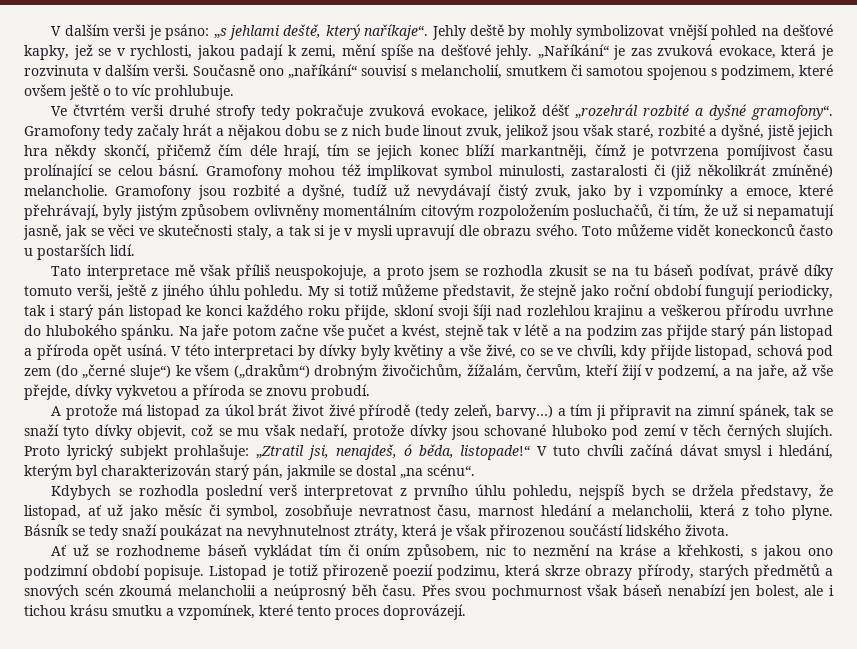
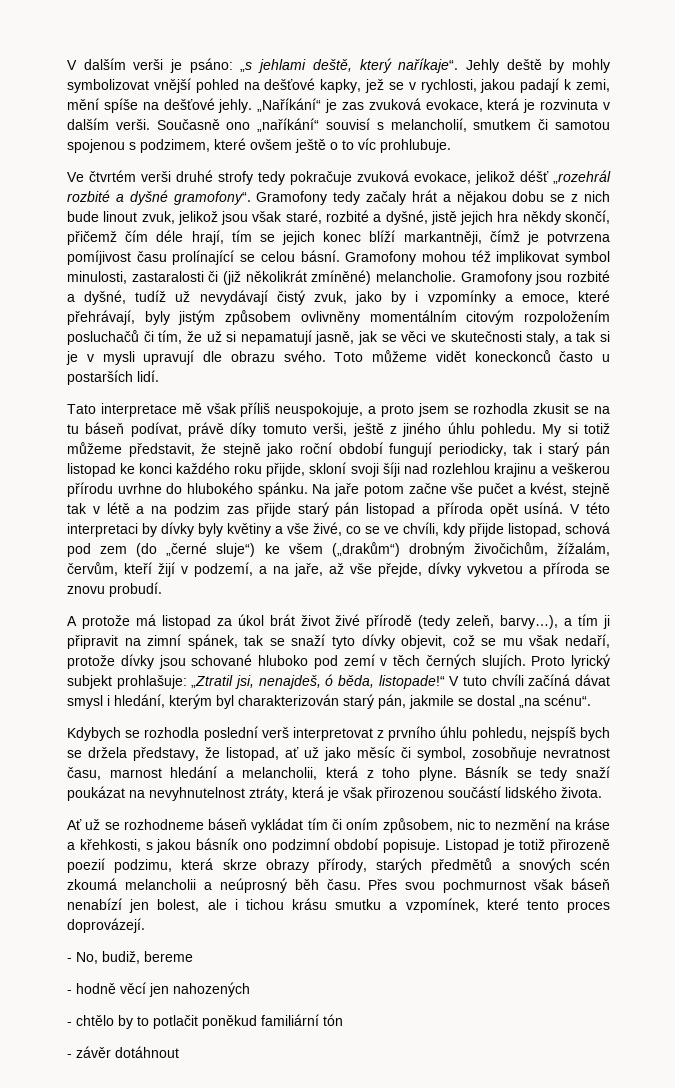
[573,204,654,220] posluchačů, -> [67,330,139,345] posluchačů
[496,405,554,420] barvy…) -> [500,615,559,629] barvy…),
(801, 552) none -> [196,838,239,850] básník
(466, 612) none -> [67,951,193,964] [67,982,250,997] [67,1014,343,1029] [67,1046,179,1058] // - No, budiž, bereme // - hodně věcí jen nahozených // - chtělo by to potlačit poněkud familiární tón // - závěr dotáhnout

